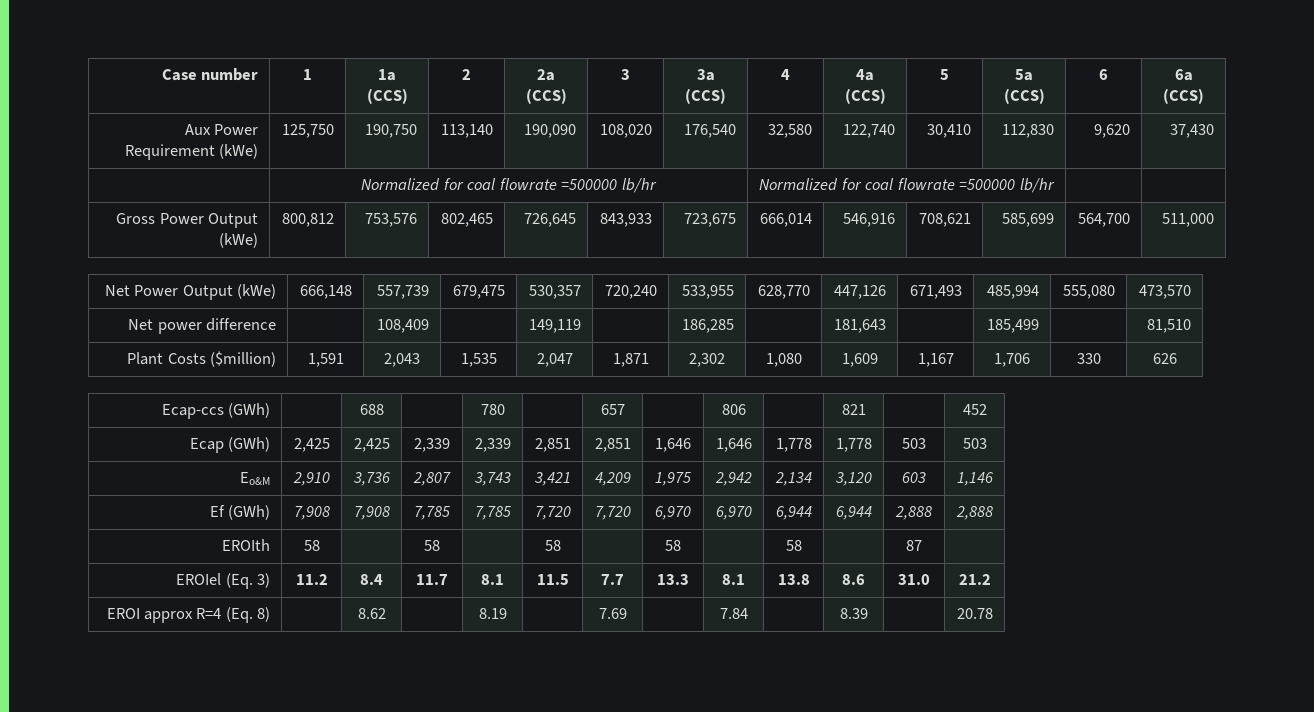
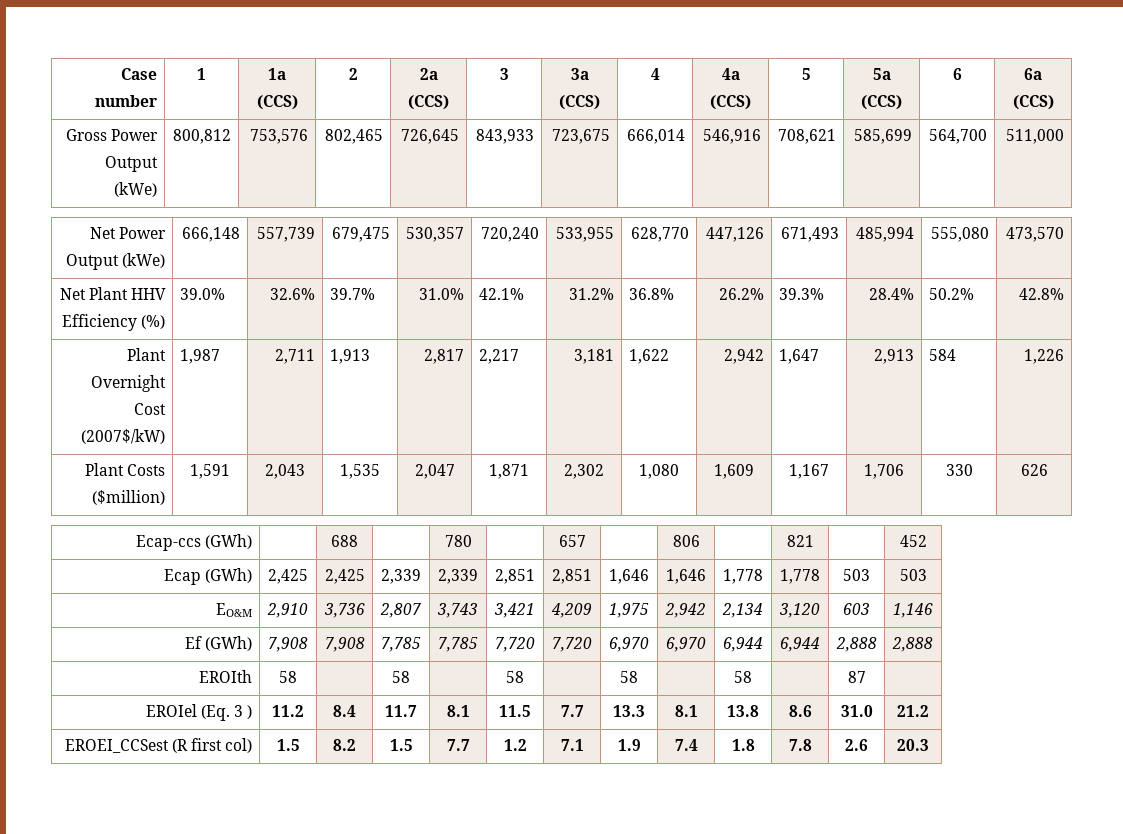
[184,124,259,135] [124,144,259,160] [282,124,335,138] [365,124,418,138] [441,124,494,138] [524,124,577,138] [600,124,653,138] [684,124,737,138] [768,124,813,138] [843,124,896,138] [927,124,972,138] [1002,124,1055,138] [1094,124,1131,138] [1170,124,1215,138] [361,178,657,193] [759,178,1055,193] // Aux Power Requirement (kWe) | 125,750 | 190,750 | 113,140 | 190,090 | 108,020 | 176,540 | 32,580 | 122,740 | 30,410 | 112,830 | 9,620 | 37,430 // | Normalized for coal flowrate =500000 lb/hr | Normalized for coal flowrate =500000 lb/hr | | -> (1054, 102) none
[157,318,277,334] [377,319,430,333] [529,319,582,333] [682,319,735,333] [834,319,887,333] [987,319,1040,333] [1147,319,1192,333] power difference | | 108,409 | | 149,119 | | 186,285 | | 181,643 | | 185,499 | | 81,510 -> [88,287,167,300] [61,314,166,331] [179,288,225,300] [270,288,316,300] [329,288,375,300] [419,288,465,300] [478,288,524,300] [569,288,615,300] [628,288,674,300] [719,288,765,300] [778,288,824,300] [869,288,915,300] [928,288,974,300] [1019,288,1065,300] [127,348,167,361] [91,375,167,392] [134,403,167,415] [81,429,166,444] [179,349,220,364] [275,349,316,364] [329,349,370,364] [424,349,465,364] [478,349,519,364] [574,349,615,364] [628,349,669,364] [724,349,765,364] [778,349,819,364] [874,349,915,364] [928,349,956,361] [1024,349,1065,364] Plant HHV Efficiency (%) | 39.0% | 32.6% | 39.7% | 31.0% | 42.1% | 31.2% | 36.8% | 26.2% | 39.3% | 28.4% | 50.2% | 42.8% // Plant Overnight Cost (2007$/kW) | 1,987 | 2,711 | 1,913 | 2,817 | 2,217 | 3,181 | 1,622 | 2,942 | 1,647 | 2,913 | 584 | 1,226
[240,472,271,485] Eo&M -> [216,603,253,617] EO&M
[257,573,271,588] 3) -> [233,705,253,719] 3 )
[106,607,271,623] [357,608,386,619] [478,608,507,619] [598,608,627,619] [719,608,748,619] [839,608,868,619] [956,608,993,619] EROI approx R=4 (Eq. 8) | | 8.62 | | 8.19 | | 7.69 | | 7.84 | | 8.39 | | 20.78 -> [64,738,253,753] [276,739,300,751] [333,739,356,751] [389,739,413,751] [446,739,470,751] [503,739,527,751] [560,739,584,751] [617,739,641,751] [674,739,698,751] [731,739,755,751] [788,739,812,751] [845,739,868,751] [897,739,929,751] EROEI_CCSest (R first col) | 1.5 | 8.2 | 1.5 | 7.7 | 1.2 | 7.1 | 1.9 | 7.4 | 1.8 | 7.8 | 2.6 | 20.3

